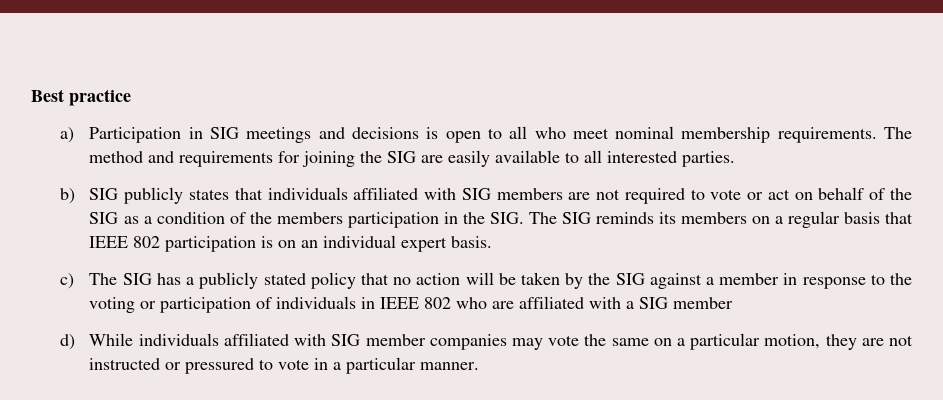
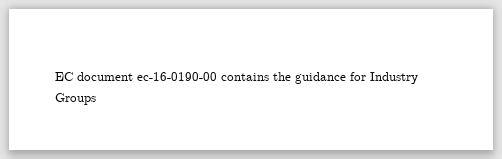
[31,89,131,106] [60,126,912,143] [89,150,736,167] [60,187,913,204] [89,211,914,228] [89,235,493,252] [60,272,913,289] [89,296,734,313] [60,333,914,350] [89,357,480,374] Best practice // a) Participation in SIG meetings and decisions is open to all who meet nominal membership requirements. The method and requirements for joining the SIG are easily available to all interested parties. // b) SIG publicly states that individuals affiliated with SIG members are not required to vote or act on behalf of the SIG as a condition of the members participation in the SIG. The SIG reminds its members on a regular basis that IEEE 802 participation is on an individual expert basis. // c) The SIG has a publicly stated policy that no action will be taken by the SIG against a member in response to the voting or participation of individuals in IEEE 802 who are affiliated with a SIG member // d) While individuals affiliated with SIG member companies may vote the same on a particular motion, they are not instructed or pressured to vote in a particular manner. -> [55,72,418,84] [55,93,96,105] EC document ec-16-0190-00 contains the guidance for Industry Groups

